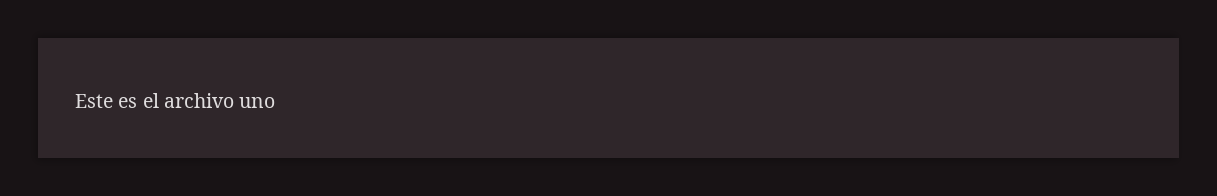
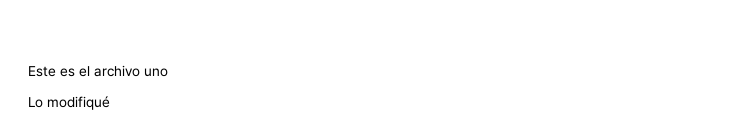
(276, 102) none -> [28,96,110,110] // Lo modifiqué

